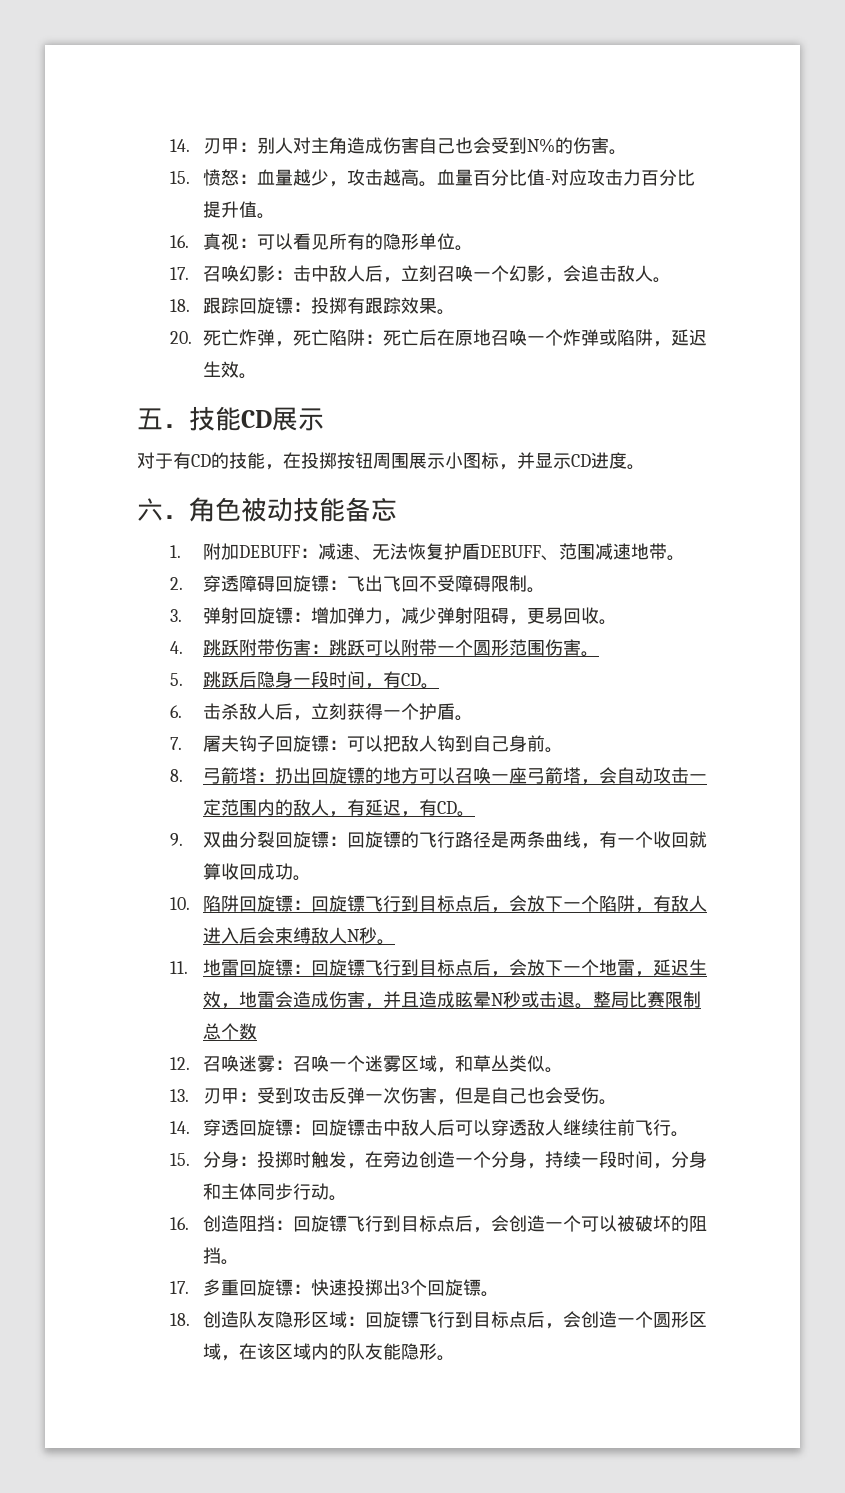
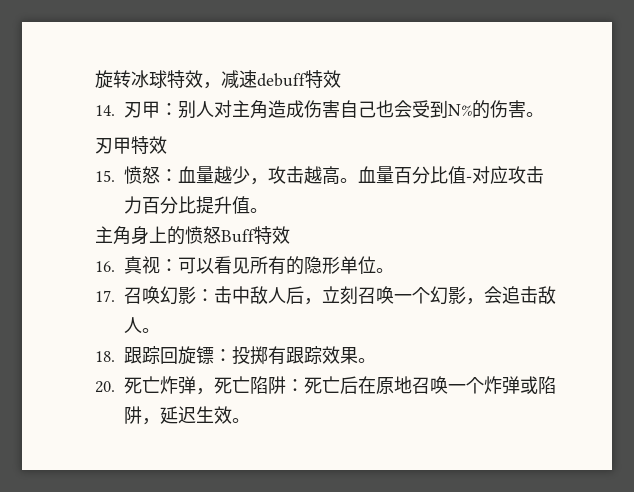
(170, 145) none -> [94,70,341,89] 旋转冰球特效，减速debuff特效 //
(628, 152) none -> [94,136,167,154] // 刃甲特效
(276, 216) none -> [94,226,290,245] // 主角身上的愤怒Buff特效
[137,406,324,431] [137,452,645,470] [137,497,397,522] [170,543,686,561] [170,575,546,593] [170,607,618,625] [170,639,600,657] [170,671,440,689] [170,703,474,721] [170,735,564,753] [170,767,708,785] [203,799,476,817] [170,831,708,849] [203,863,312,881] [170,895,708,913] [203,927,396,945] [170,959,708,977] [203,991,702,1009] [203,1023,258,1040] [170,1055,564,1073] [170,1087,618,1105] [170,1119,690,1137] [170,1151,708,1169] [203,1183,348,1201] [170,1215,708,1233] [203,1247,240,1265] [170,1279,500,1297] [170,1311,708,1329] [203,1343,456,1361] // 五．技能CD展示 // 对于有CD的技能，在投掷按钮周围展示小图标，并显示CD进度。 // 六．角色被动技能备忘 // 1.附加DEBUFF：减速、无法恢复护盾DEBUFF、范围减速地带。 // 2.穿透障碍回旋镖：飞出飞回不受障碍限制。 // 3.弹射回旋镖：增加弹力，减少弹射阻碍，更易回收。 // 4.跳跃附带伤害：跳跃可以附带一个圆形范围伤害。 // 5.跳跃后隐身一段时间，有CD。 // 6.击杀敌人后，立刻获得一个护盾。 // 7.屠夫钩子回旋镖：可以把敌人钩到自己身前。 // 8.弓箭塔：扔出回旋镖的地方可以召唤一座弓箭塔，会自动攻击一定范围内的敌人，有延迟，有CD。 // 9.双曲分裂回旋镖：回旋镖的飞行路径是两条曲线，有一个收回就算收回成功。 // 10.陷阱回旋镖：回旋镖飞行到目标点后，会放下一个陷阱，有敌人进入后会束缚敌人N秒。 // 11.地雷回旋镖：回旋镖飞行到目标点后，会放下一个地雷，延迟生效，地雷会造成伤害，并且造成眩晕N秒或击退。整局比赛限制总个数 // 12.召唤迷雾：召唤一个迷雾区域，和草丛类似。 // 13.刃甲：受到攻击反弹一次伤害，但是自己也会受伤。 // 14.穿透回旋镖：回旋镖击中敌人后可以穿透敌人继续往前飞行。 // 15.分身：投掷时触发，在旁边创造一个分身，持续一段时间，分身和主体同步行动。 // 16.创造阻挡：回旋镖飞行到目标点后，会创造一个可以被破坏的阻挡。 // 17.多重回旋镖：快速投掷出3个回旋镖。 // 18.创造队友隐形区域：回旋镖飞行到目标点后，会创造一个圆形区域，在该区域内的队友能隐形。 -> (250, 420) none

